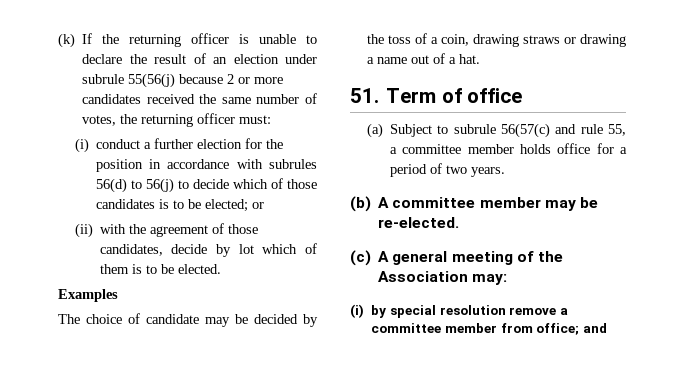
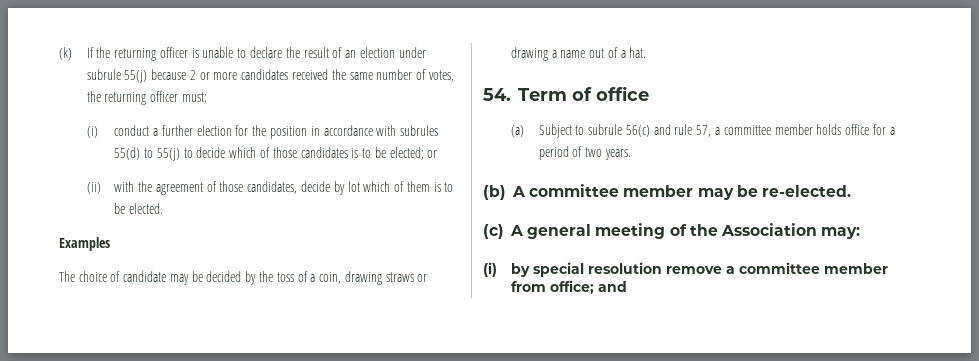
[127,73,175,88] 55(56(j) -> [124,70,148,83] 55(j)
[95,178,174,193] 56(d) to 56(j) -> [114,147,180,161] 55(d) to 55(j)
[350,88,379,103] 51. -> [483,88,511,101] 54.
[500,123,550,138] 56(57(c) -> [625,125,650,137] 56(c)
[608,124,626,136] 55, -> [696,125,712,137] 57,

